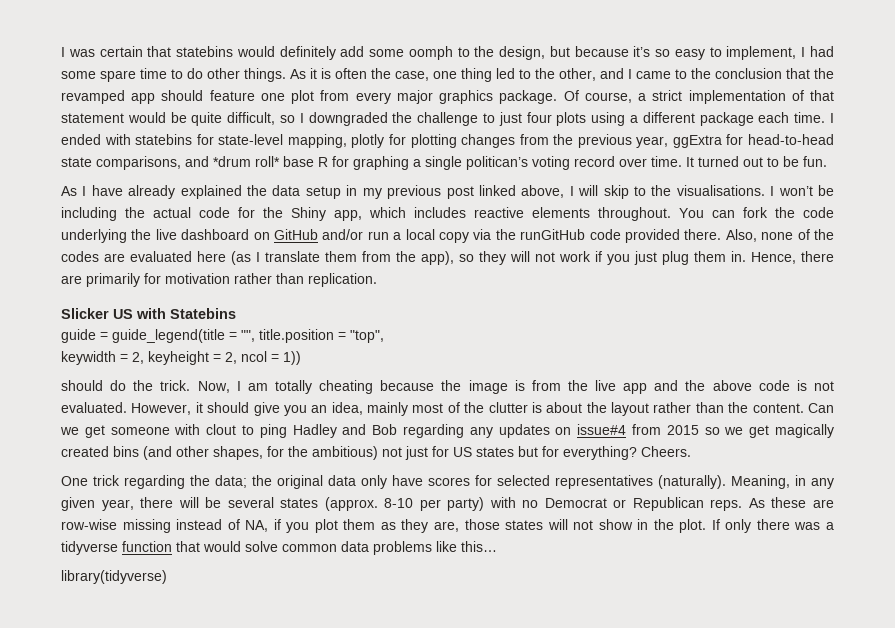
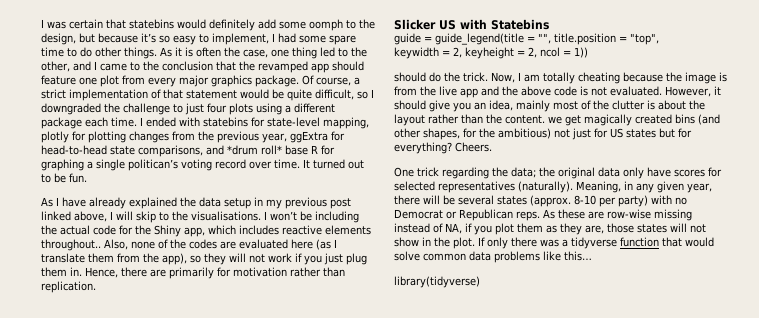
[598,207,834,221] [61,229,722,243] throughout. You can fork the code underlying the live dashboard on GitHub and/or run a local copy via the runGitHub code provided there. -> [41,239,101,251] throughout..
[808,403,835,413] [60,424,720,438] Can we get someone with clout to ping Hadley and Bob regarding any updates on issue#4 from 2015 so -> (545, 119) none

